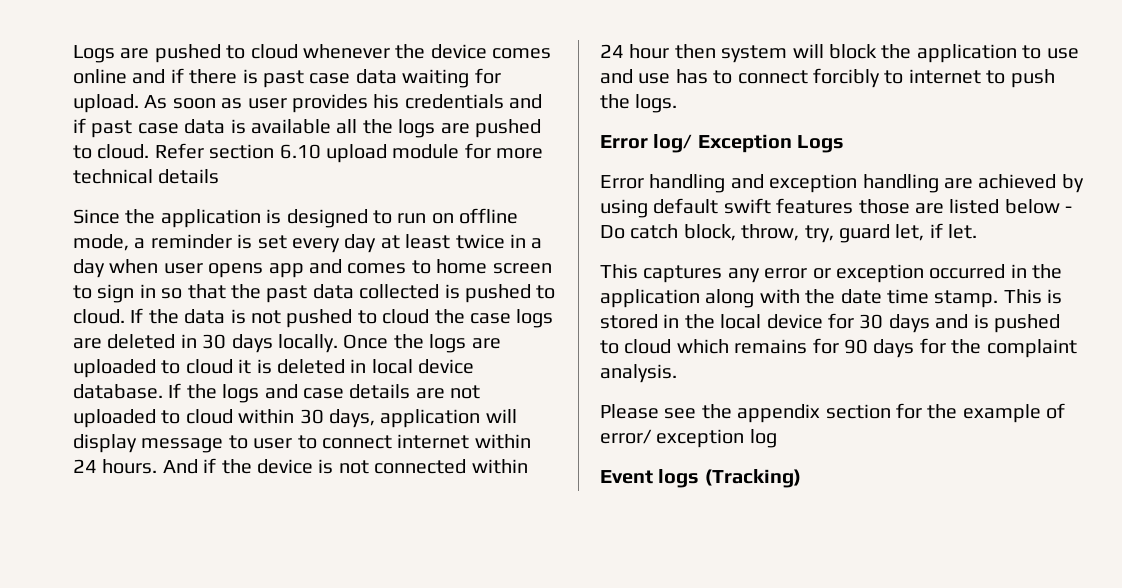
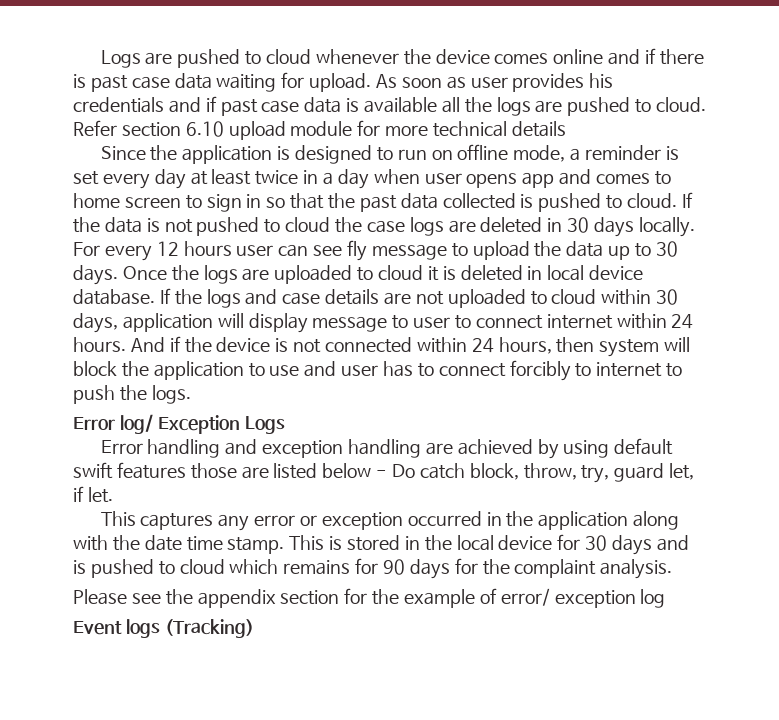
(338, 343) none -> [73,240,678,261] [73,265,118,285] For every 12 hours user can see fly message to upload the data up to 30 days.
[629,44,670,59] hour -> [498,337,552,354] hours,
[638,73,671,84] use -> [341,365,379,376] user

